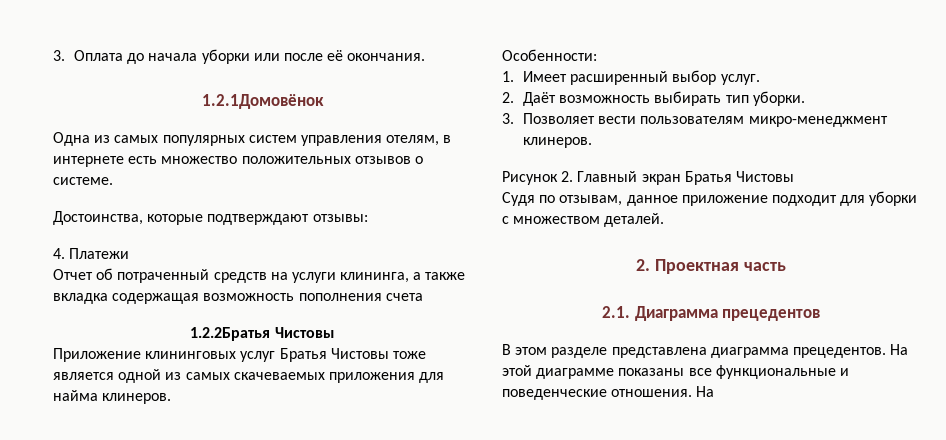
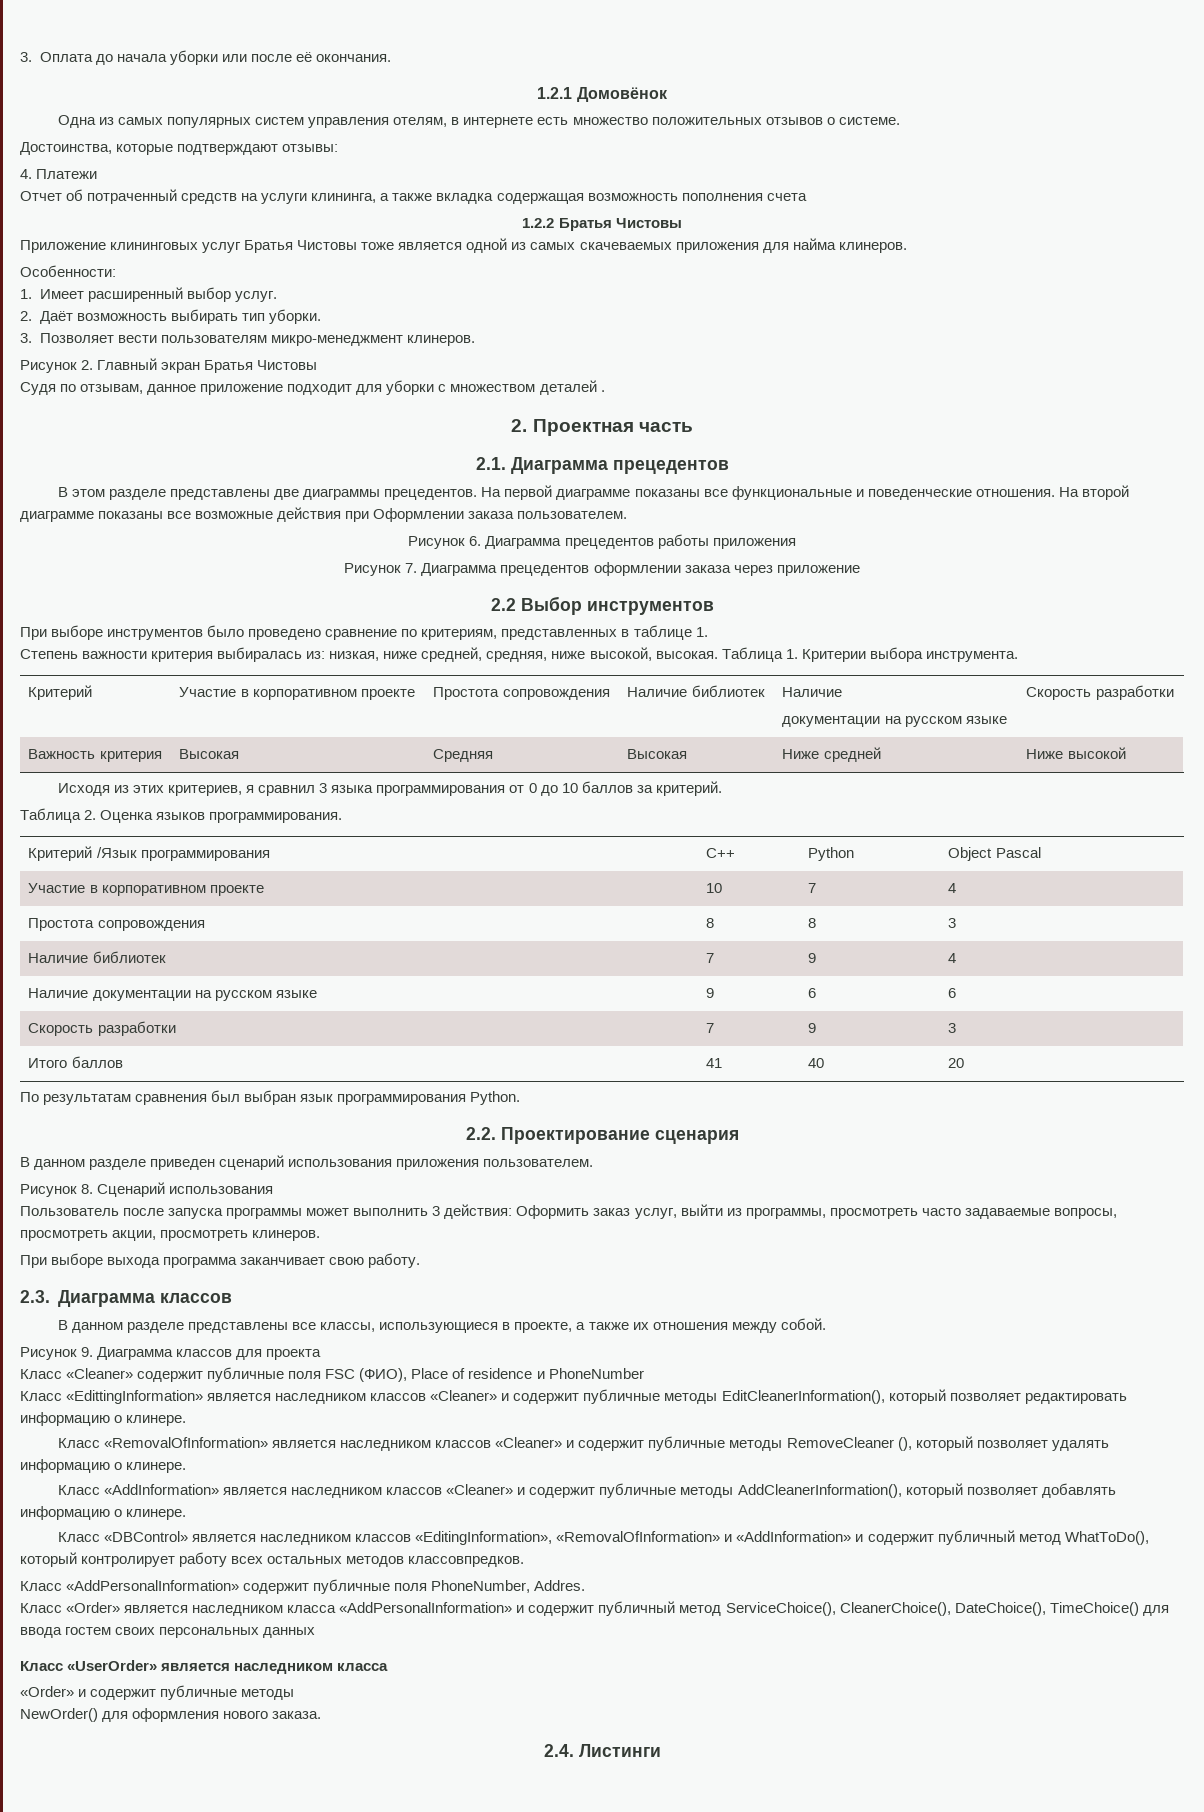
[201,94,324,109] 1.2.1Домовёнок -> [537,87,668,102] 1.2.1 Домовёнок
[190,327,271,341] 1.2.2Братья -> [522,218,612,231] 1.2.2 Братья
[604,213,665,227] деталей. -> [539,380,605,395] деталей .
[611,347,789,358] представлена диаграмма -> [170,489,381,500] представлены две диаграммы
[502,365,532,376] этой -> [504,485,553,500] первой
(715, 391) none -> [1081,485,1129,500] [20,507,628,522] [408,534,796,549] [344,562,860,576] [490,596,714,615] [20,625,708,640] [20,647,1018,662] [28,685,93,700] [179,687,415,700] [433,687,610,700] [627,685,765,697] [782,687,843,697] [782,716,1007,727] [1026,685,1174,700] [28,749,162,762] [179,749,240,759] [433,749,494,762] [627,749,688,759] [782,747,881,762] [1026,747,1126,759] [58,781,722,796] [20,808,343,823] [28,846,270,861] [706,848,736,858] [808,847,855,861] [948,847,1041,861] [28,883,264,896] [706,883,723,893] [808,883,817,893] [948,883,957,893] [28,918,205,931] [706,918,715,928] [808,918,817,928] [948,918,957,928] [28,951,166,963] [706,953,715,963] [808,953,817,963] [948,953,957,963] [28,988,317,1001] [706,988,715,998] [808,988,817,998] [948,988,957,998] [28,1021,176,1036] [706,1023,715,1033] [808,1023,817,1033] [948,1023,957,1033] [28,1056,123,1068] [706,1058,723,1068] [808,1058,825,1068] [948,1058,965,1068] [20,1090,521,1105] [465,1127,739,1144] [20,1155,594,1170] [20,1182,274,1197] [20,1204,1117,1219] [20,1230,321,1241] [20,1253,421,1268] [20,1290,232,1307] [58,1318,826,1333] [20,1347,322,1360] [20,1367,644,1382] [20,1389,1127,1404] [20,1412,187,1426] [58,1436,1109,1451] [20,1459,187,1473] [58,1483,1116,1498] [20,1506,187,1520] [58,1530,1149,1545] [20,1552,525,1567] [20,1579,586,1594] [20,1601,1169,1616] [20,1627,316,1638] [20,1660,389,1674] [20,1685,295,1700] [20,1708,322,1722] [543,1744,661,1757] второй диаграмме показаны все возможные действия при Оформлении заказа пользователем. // Рисунок 6. Диаграмма прецедентов работы приложения // Рисунок 7. Диаграмма прецедентов оформлении заказа через приложение // 2.2 Выбор инструментов // При выборе инструментов было проведено сравнение по критериям, представленных в таблице 1. // Степень важности критерия выбиралась из: низкая, ниже средней, средняя, ниже высокой, высокая. Таблица 1. Критерии выбора инструмента. // Критерий | Участие в корпоративном проекте | Простота сопровождения | Наличие библиотек | Наличие // документации на русском языке | Скорость разработки // Важность критерия | Высокая | Средняя | Высокая | Ниже средней | Ниже высокой // Исходя из этих критериев, я сравнил 3 языка программирования от 0 до 10 баллов за критерий. // Таблица 2. Оценка языков программирования. // Критерий /Язык программирования | C++ | Python | Object Pascal // Участие в корпоративном проекте | 10 | 7 | 4 // Простота сопровождения | 8 | 8 | 3 // Наличие библиотек | 7 | 9 | 4 // Наличие документации на русском языке | 9 | 6 | 6 // Скорость разработки | 7 | 9 | 3 // Итого баллов | 41 | 40 | 20 // По результатам сравнения был выбран язык программирования Python. // 2.2. Проектирование сценария // В данном разделе приведен сценарий использования приложения пользователем. // Рисунок 8. Сценарий использования // Пользователь после запуска программы может выполнить 3 действия: Оформить заказ услуг, выйти из программы, просмотреть часто задаваемые вопросы, просмотреть акции, просмотреть клинеров. // При выборе выхода программа заканчивает свою работу. // 2.3. Диаграмма классов // В данном разделе представлены все классы, использующиеся в проекте, а также их отношения между собой. // Рисунок 9. Диаграмма классов для проекта // Класс «Cleaner» содержит публичные поля FSC (ФИО), Place of residence и PhoneNumber // Класс «EdittingInformation» является наследником классов «Cleaner» и содержит публичные методы EditCleanerInformation(), который позволяет редактировать информацию о клинере. // Класс «RemovalOfInformation» является наследником классов «Cleaner» и содержит публичные методы RemoveCleaner (), который позволяет удалять информацию о клинере. // Класс «AddInformation» является наследником классов «Cleaner» и содержит публичные методы AddCleanerInformation(), который позволяет добавлять информацию о клинере. // Класс «DBControl» является наследником классов «EditingInformation», «RemovalOfInformation» и «AddInformation» и содержит публичный метод WhatToDo(), который контролирует работу всех остальных методов классовпредков. // Класс «AddPersonalInformation» содержит публичные поля PhoneNumber, Addres. // Класс «Order» является наследником класса «AddPersonalInformation» и содержит публичный метод ServiceChoice(), CleanerChoice(), DateChoice(), TimeChoice() для ввода гостем своих персональных данных // Класс «UserOrder» является наследником класса // «Order» и содержит публичные методы // NewOrder() для оформления нового заказа. // 2.4. Листинги

